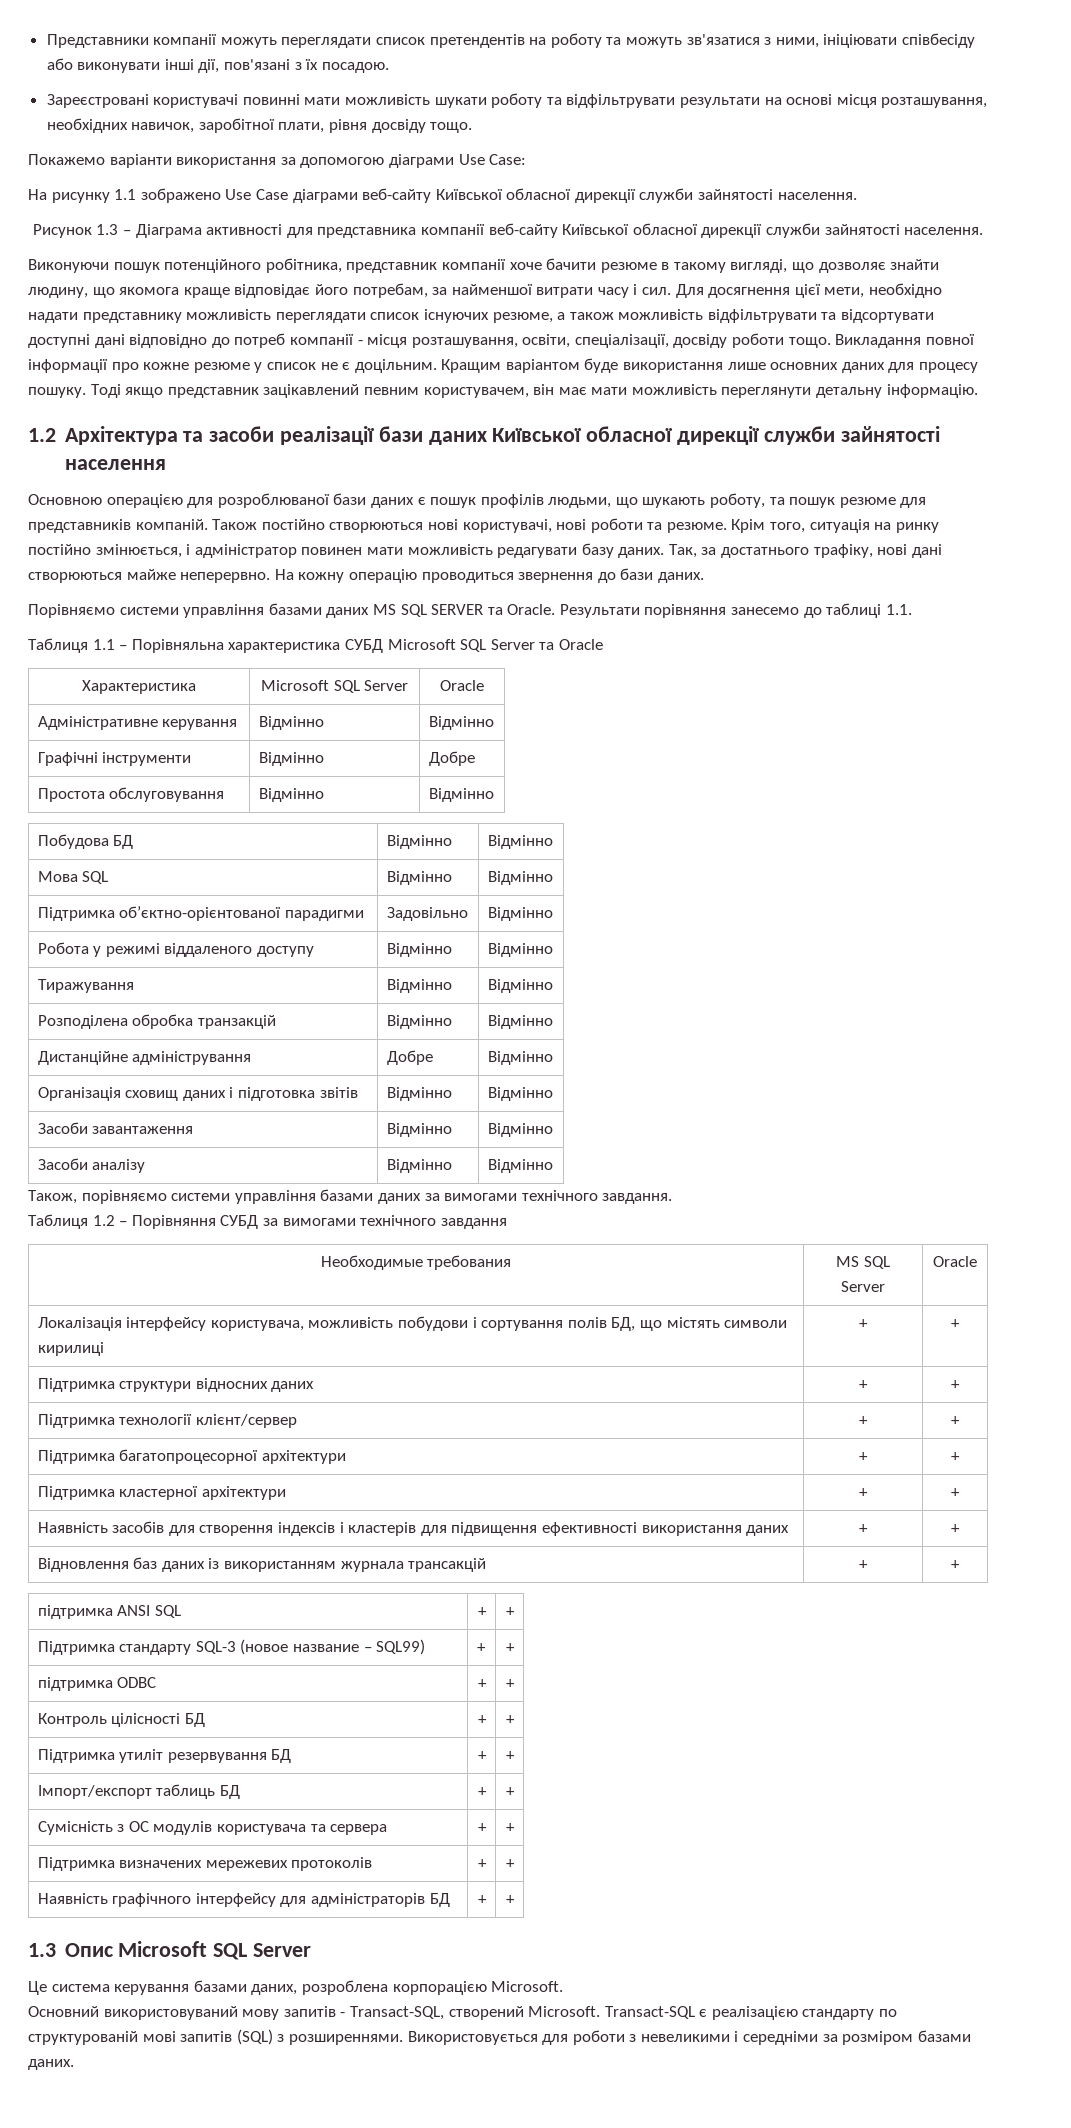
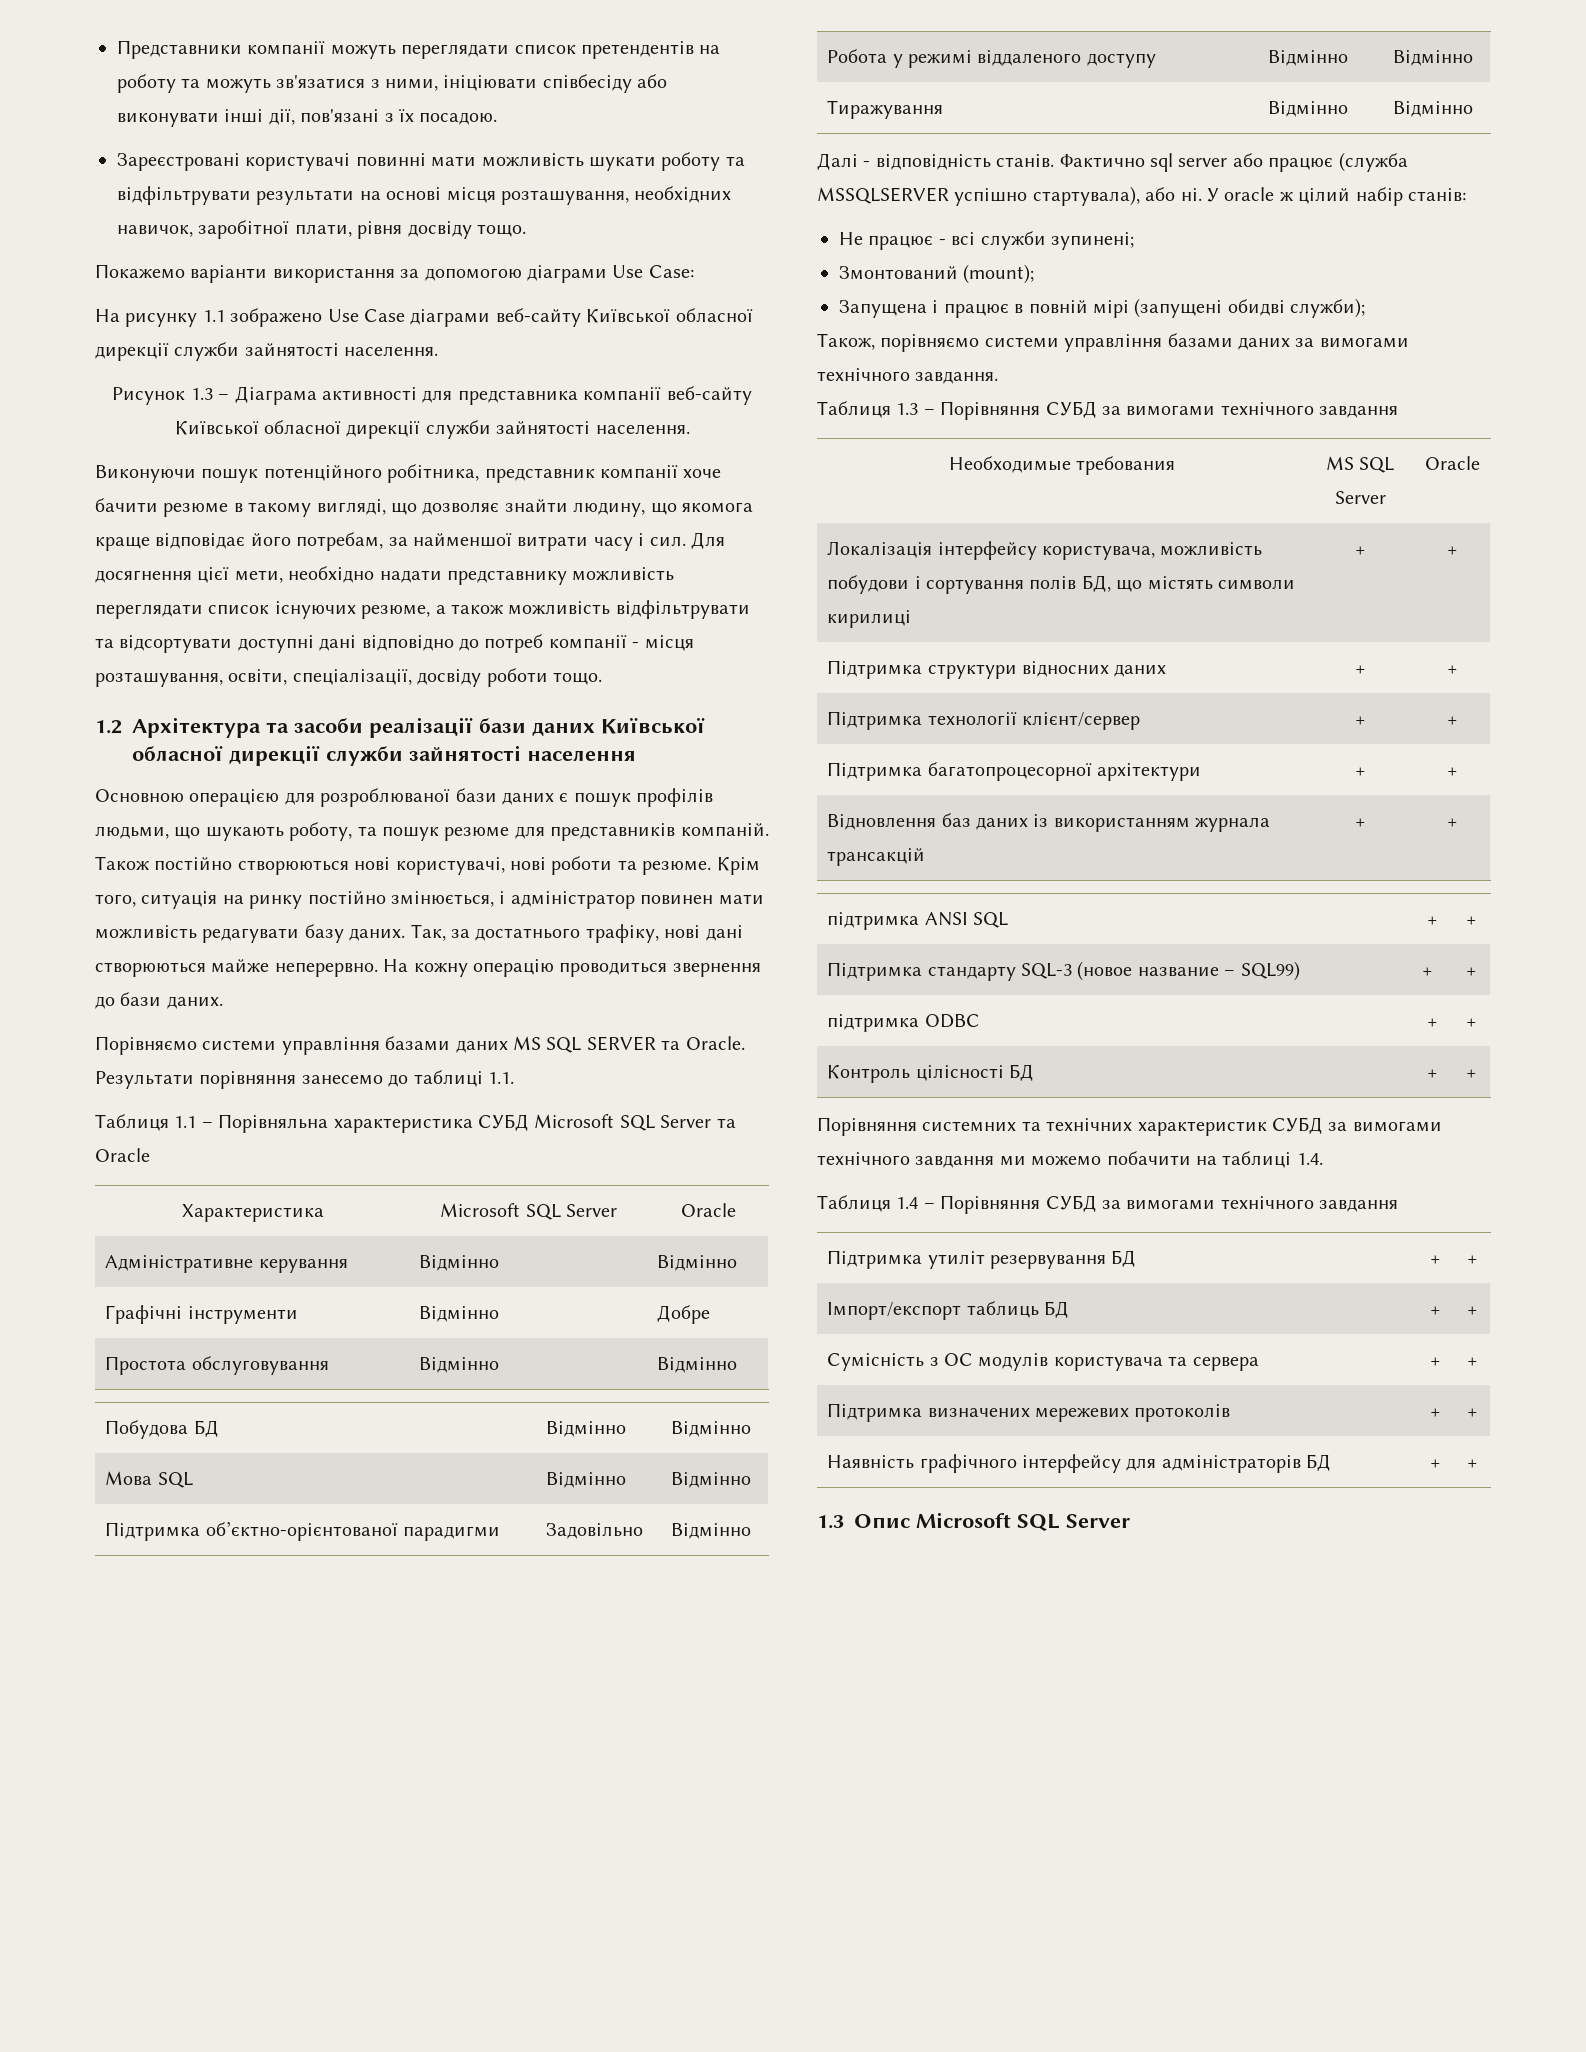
[835,334,975,348] [28,358,979,373] [28,384,978,398] Викладання повної інформації про кожне резюме у список не є доцільним. Кращим варіантом буде використання лише основних даних для процесу пошуку. Тоді якщо представник зацікавлений певним користувачем, він має мати можливість переглянути детальну інформацію. -> (602, 678) none
[37,1014,276,1029] [386,1015,452,1029] [487,1015,553,1029] [37,1051,252,1065] [386,1050,433,1065] [487,1051,553,1065] [37,1087,358,1101] [386,1087,452,1101] [487,1087,553,1101] [37,1122,194,1134] [386,1123,452,1137] [487,1123,553,1137] [37,1158,146,1173] [386,1159,452,1173] [487,1159,553,1173] // Розподілена обробка транзакцій | Відмінно | Відмінно // Дистанційне адміністрування | Добре | Відмінно // Організація сховищ даних і підготовка звітів | Відмінно | Відмінно // Засоби завантаження | Відмінно | Відмінно // Засоби аналізу | Відмінно | Відмінно -> [817,152,1408,172] [817,186,1466,206] [839,231,1134,250] [839,264,1035,284] [839,298,1366,318] // Далі - відповідність станів. Фактично sql server або працює (служба MSSQLSERVER успішно стартувала), або ні. У oracle ж цілий набір станів: // Не працює - всі служби зупинені; // Змонтований (mount); // Запущена і працює в повній мірі (запущені обидві служби);
[92,1215,115,1226] 1.2 -> [896,403,919,415] 1.3
[37,1486,286,1500] [859,1488,868,1497] [951,1488,960,1497] [37,1521,790,1536] [859,1524,868,1533] [951,1524,960,1533] // Підтримка кластерної архітектури | + | + // Наявність засобів для створення індексів і кластерів для підвищення ефективності використання даних | + | + -> (1458, 771) none
(515, 1719) none -> [817,1117,1442,1136] [817,1151,1323,1168] [817,1195,1399,1214] // Порівняння системних та технічних характеристик СУБД за вимогами технічного завдання ми можемо побачити на таблиці 1.4. // Таблиця 1.4 – Порівняння СУБД за вимогами технічного завдання
[28,1980,564,1995] [28,2006,898,2020] [28,2029,971,2045] [28,2059,74,2070] // Це система керування базами даних, розроблена корпорацією Microsoft. // Основний використовуваний мову запитів - Transact-SQL, створений Microsoft. Transact-SQL є реалізацією стандарту по структурованій мові запитів (SQL) з розширеннями. Використовується для роботи з невеликими і середніми за розміром базами даних. -> (1130, 1521) none

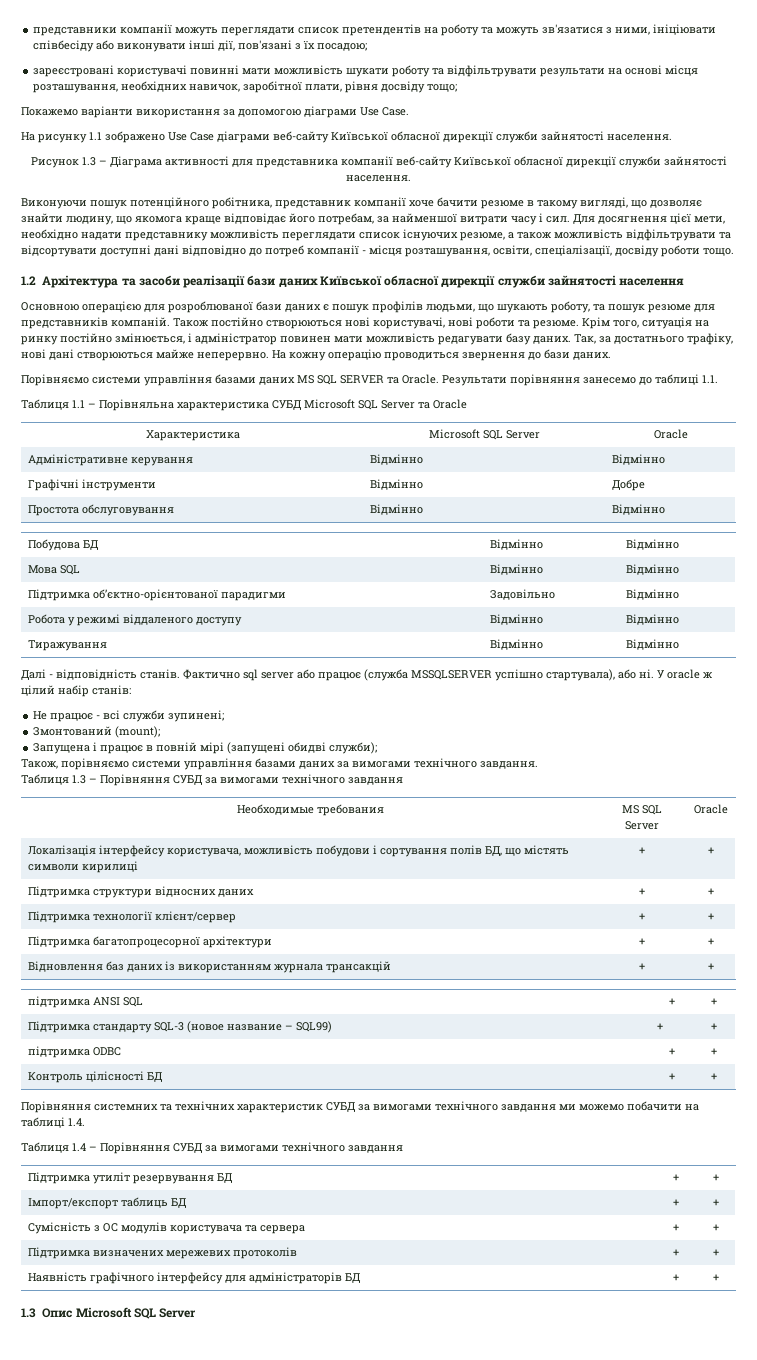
[117,40,242,59] Представники -> [33,27,118,36] представники
[419,112,498,125] [117,153,240,171] посадою. // Зареєстровані -> [317,43,368,51] [33,65,115,77] посадою; // зареєстровані
[476,224,526,237] тощо. -> [427,84,458,92] тощо;
[648,265,694,278] Case: -> [382,107,409,116] Case.

